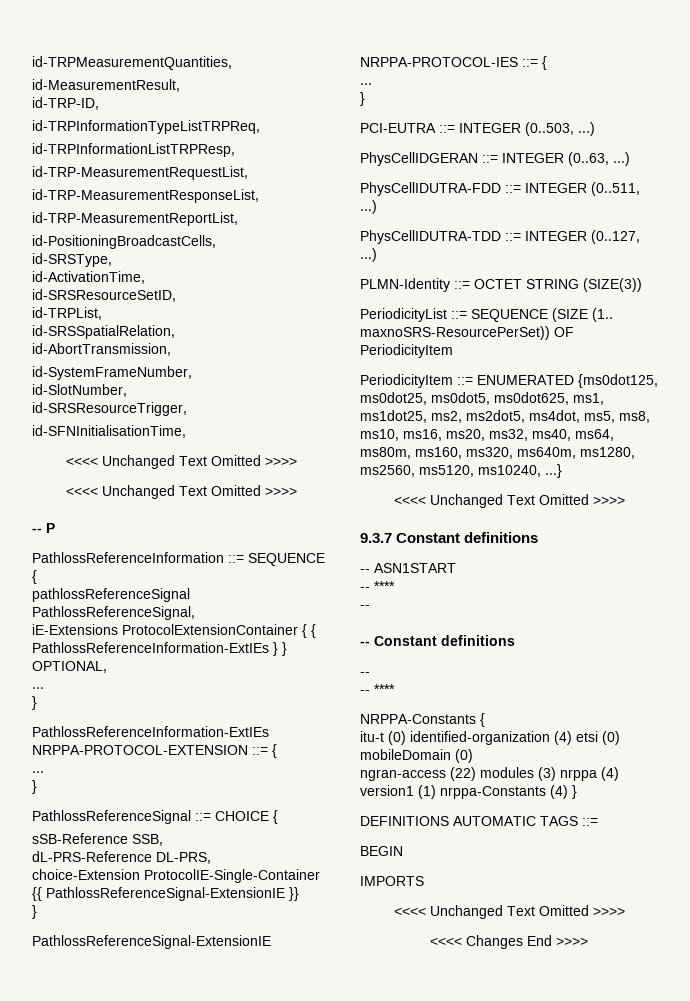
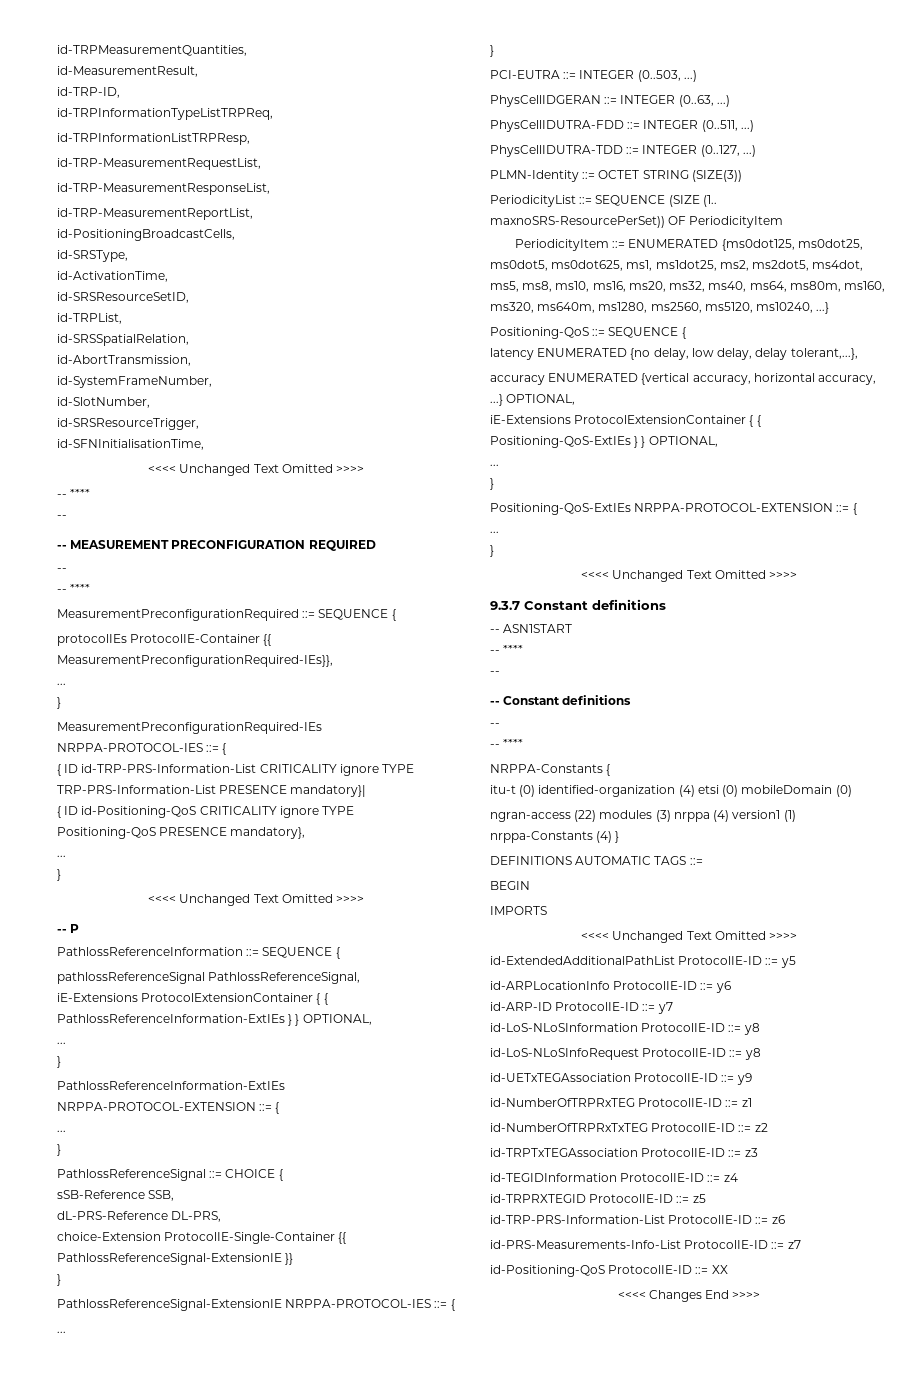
(297, 461) none -> [57,489,91,498] [57,515,67,519] [57,540,376,551] [57,568,67,572] [57,584,91,593] [57,609,396,621] [57,634,272,646] [57,655,333,667] [57,683,66,685] [57,697,61,709] [57,722,322,734] [57,743,227,755] [57,764,415,776] [57,785,367,797] [57,806,355,818] [57,827,306,839] [57,855,66,857] [57,869,61,881] // -- **** // -- // -- MEASUREMENT PRECONFIGURATION REQUIRED // -- // -- **** // MeasurementPreconfigurationRequired ::= SEQUENCE { // protocolIEs ProtocolIE-Container {{ MeasurementPreconfigurationRequired-IEs}}, // ... // } // MeasurementPreconfigurationRequired-IEs NRPPA-PROTOCOL-IES ::= { // { ID id-TRP-PRS-Information-List CRITICALITY ignore TYPE TRP-PRS-Information-List PRESENCE mandatory}| // { ID id-Positioning-QoS CRITICALITY ignore TYPE Positioning-QoS PRESENCE mandatory}, // ... // }
(562, 471) none -> [490,327,686,339] [490,348,858,360] [490,373,877,385] [490,394,576,406] [490,415,761,427] [490,436,718,448] [490,464,499,466] [490,478,494,490] [490,503,857,515] [490,531,499,533] [490,545,494,557] // Positioning-QoS ::= SEQUENCE { // latency ENUMERATED {no delay, low delay, delay tolerant,...}, // accuracy ENUMERATED {vertical accuracy, horizontal accuracy, ...} OPTIONAL, // iE-Extensions ProtocolExtensionContainer { { Positioning-QoS-ExtIEs } } OPTIONAL, // ... // } // Positioning-QoS-ExtIEs NRPPA-PROTOCOL-EXTENSION ::= { // ... // }
(625, 911) none -> [490,956,796,968] [490,981,731,993] [490,1002,673,1014] [490,1023,760,1035] [490,1048,761,1060] [490,1073,752,1085] [490,1098,752,1107] [490,1123,768,1132] [490,1148,758,1157] [490,1173,738,1182] [490,1194,706,1203] [490,1215,785,1224] [490,1240,801,1249] [490,1265,728,1277] // id-ExtendedAdditionalPathList ProtocolIE-ID ::= y5 // id-ARPLocationInfo ProtocolIE-ID ::= y6 // id-ARP-ID ProtocolIE-ID ::= y7 // id-LoS-NLoSInformation ProtocolIE-ID ::= y8 // id-LoS-NLoSInfoRequest ProtocolIE-ID ::= y8 // id-UETxTEGAssociation ProtocolIE-ID ::= y9 // id-NumberOfTRPRxTEG ProtocolIE-ID ::= z1 // id-NumberOfTRPRxTxTEG ProtocolIE-ID ::= z2 // id-TRPTxTEGAssociation ProtocolIE-ID ::= z3 // id-TEGIDInformation ProtocolIE-ID ::= z4 // id-TRPRXTEGID ProtocolIE-ID ::= z5 // id-TRP-PRS-Information-List ProtocolIE-ID ::= z6 // id-PRS-Measurements-Info-List ProtocolIE-ID ::= z7 // id-Positioning-QoS ProtocolIE-ID ::= XX

